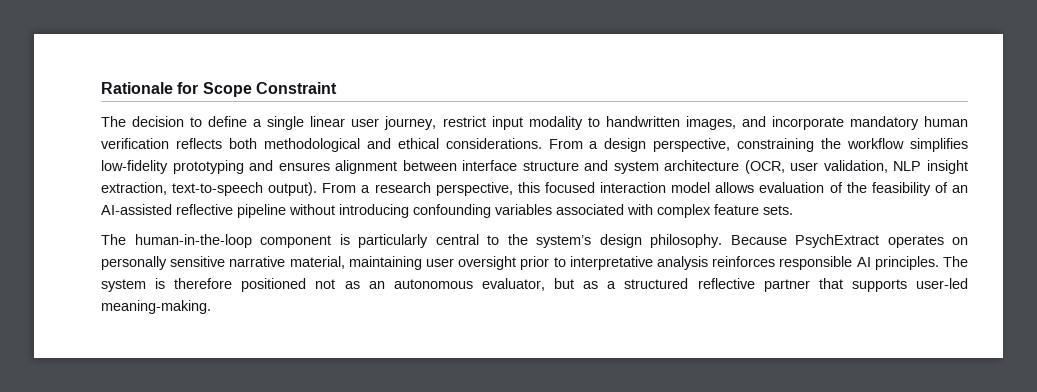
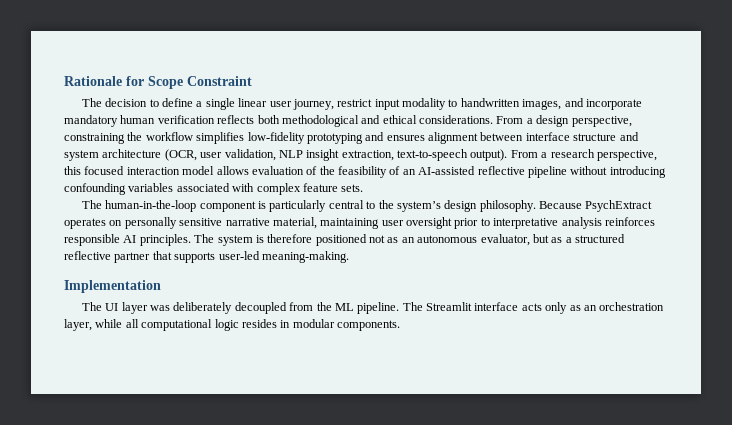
(211, 307) none -> [64,280,161,293] [81,302,665,314] [64,319,400,331] // Implementation // The UI layer was deliberately decoupled from the ML pipeline. The Streamlit interface acts only as an orchestration layer, while all computational logic resides in modular components.

